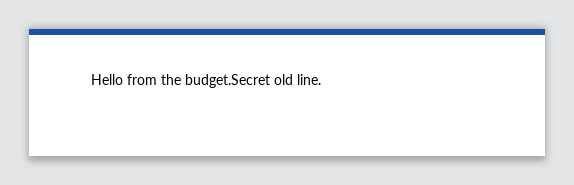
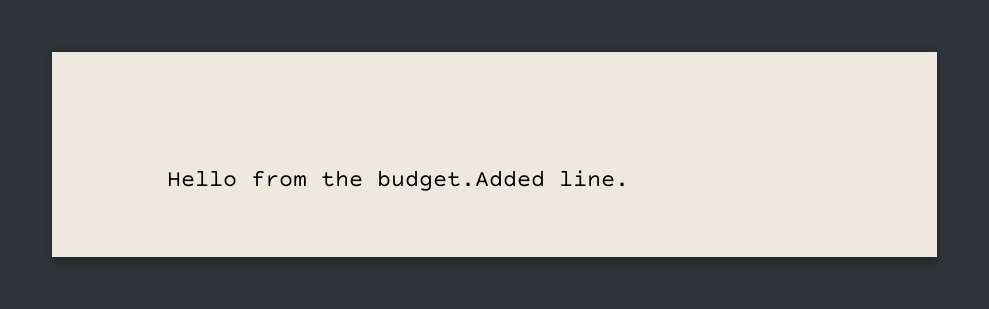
[185,74,293,88] budget.Secret old -> [377,170,545,191] budget.Added

